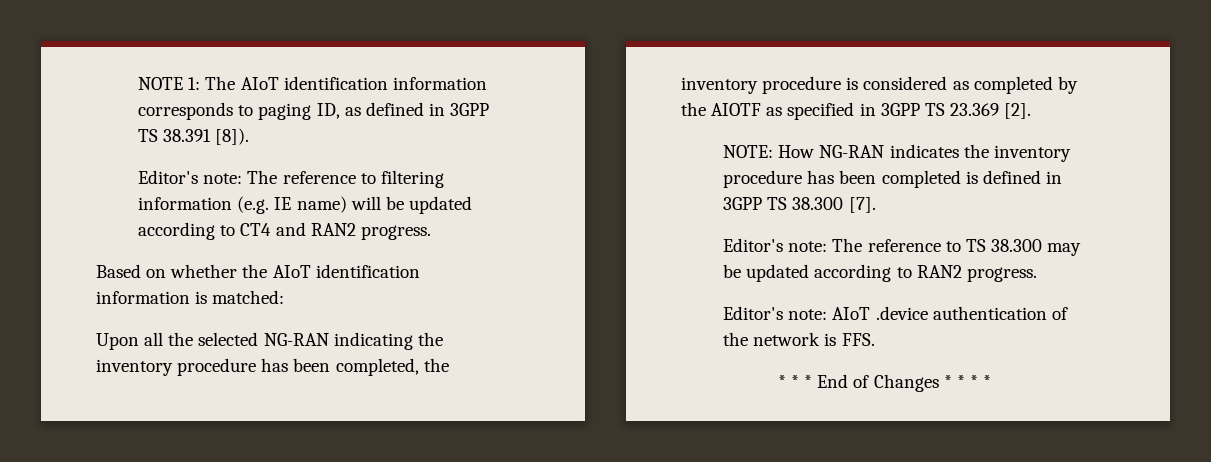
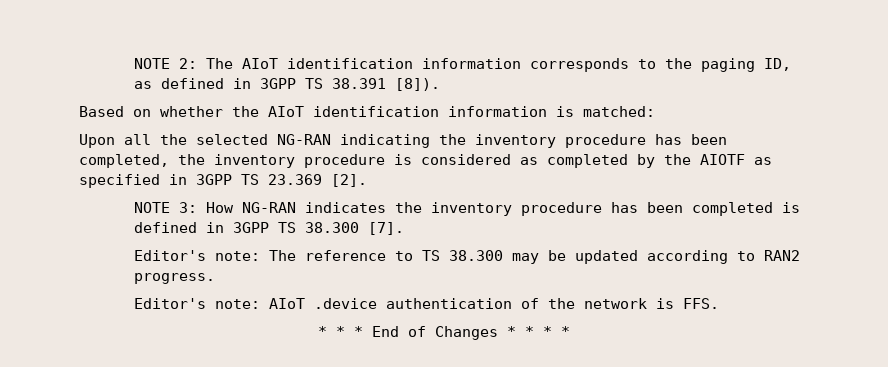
[138,77,201,90] NOTE 1: -> [133,58,197,69] NOTE 2:
(254, 110) none -> [664,58,692,69] the
[138,170,444,188] [138,196,472,214] [138,222,431,240] // Editor's note: The reference to filtering information (e.g. IE name) will be updated according to CT4 and RAN2 progress. -> (440, 84) none
[723,145,774,158] NOTE: -> [133,202,197,213] NOTE 3:

